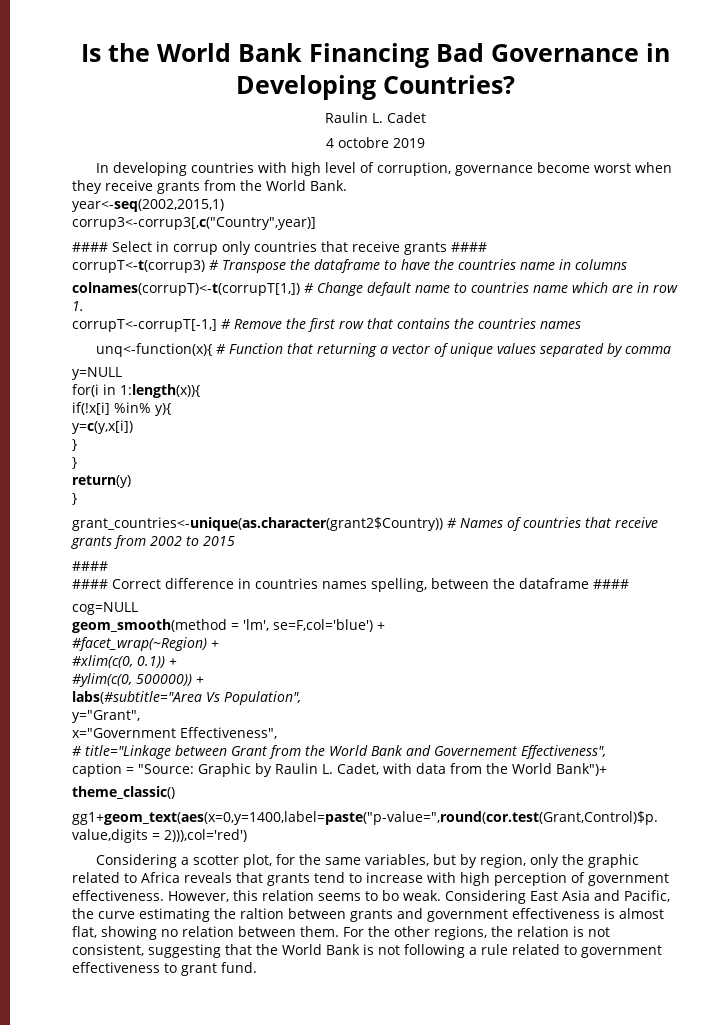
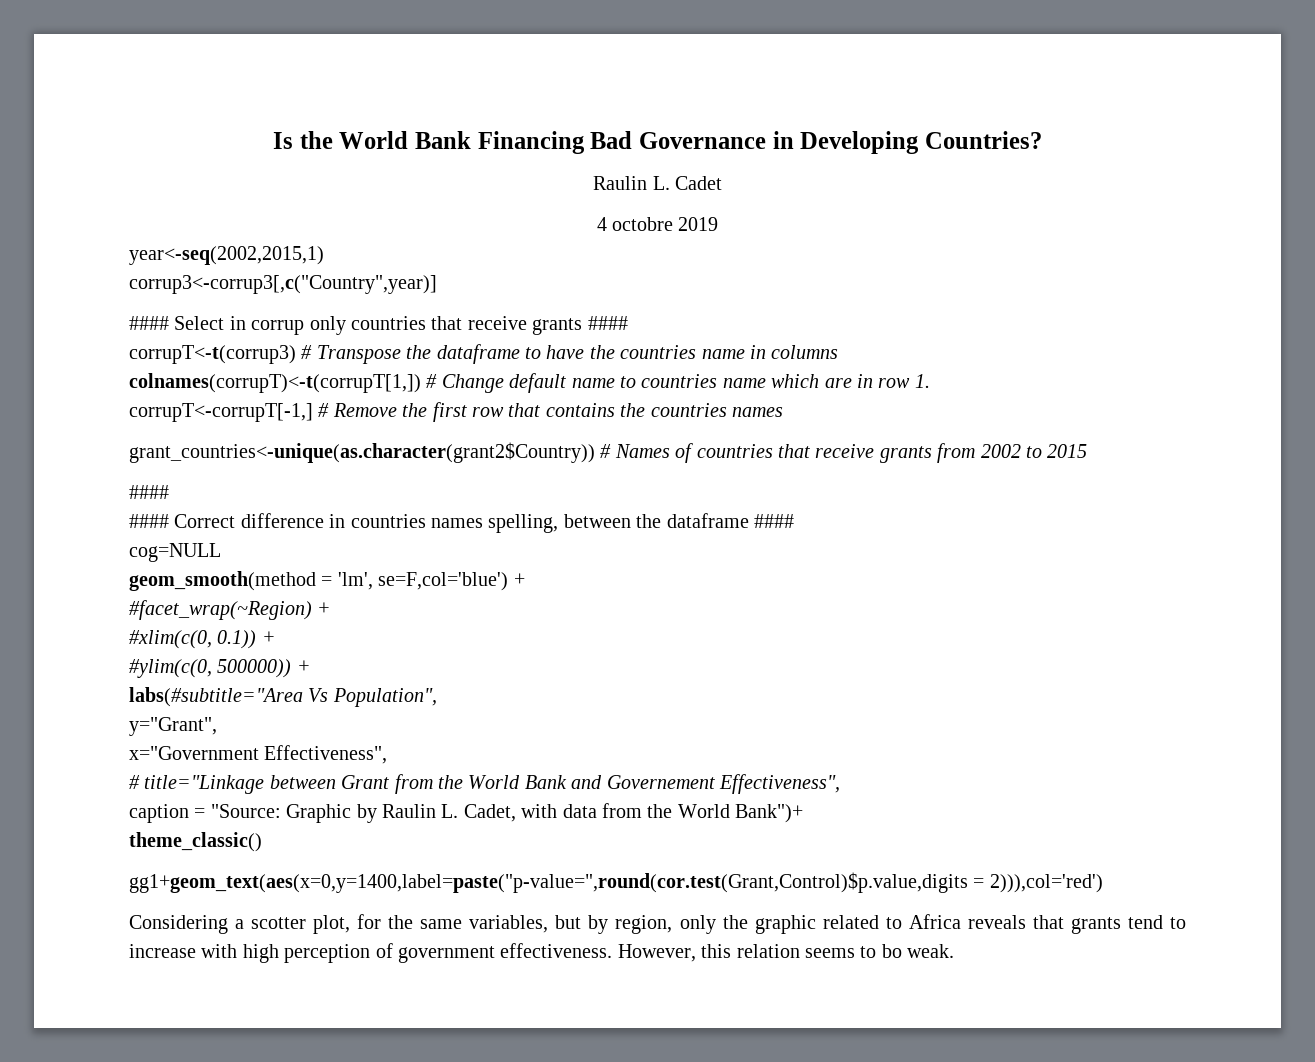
[95,162,672,176] [72,180,347,194] // In developing countries with high level of corruption, governance become worst when they receive grants from the World Bank. -> (719, 224) none
[95,343,671,357] [72,367,122,380] [72,384,200,398] [72,402,171,416] [72,420,133,434] [72,439,77,451] [72,457,77,469] [72,475,131,488] [72,493,77,505] // unq<-function(x){ # Function that returning a vector of unique values separated by comma // y=NULL // for(i in 1:length(x)){ // if(!x[i] %in% y){ // y=c(y,x[i]) // } // } // return(y) // } -> (783, 412) none
[445,890,670,904] [72,908,664,922] [72,926,610,940] [72,944,662,958] [72,962,257,976] Considering East Asia and Pacific, the curve estimating the raltion between grants and government effectiveness is almost flat, showing no relation between them. For the other regions, the relation is not consistent, suggesting that the World Bank is not following a rule related to government effectiveness to grant fund. -> (955, 951) none

